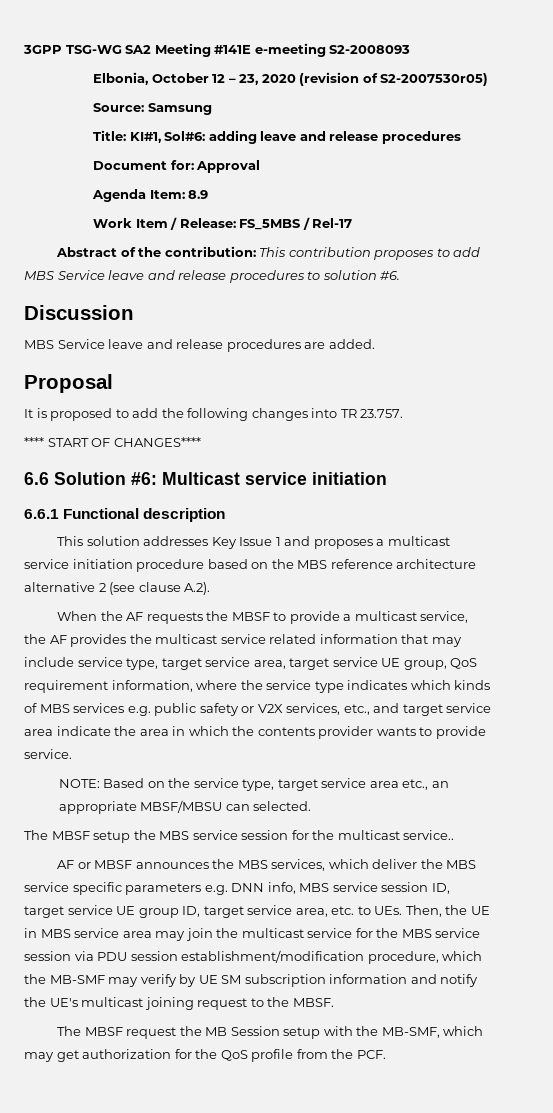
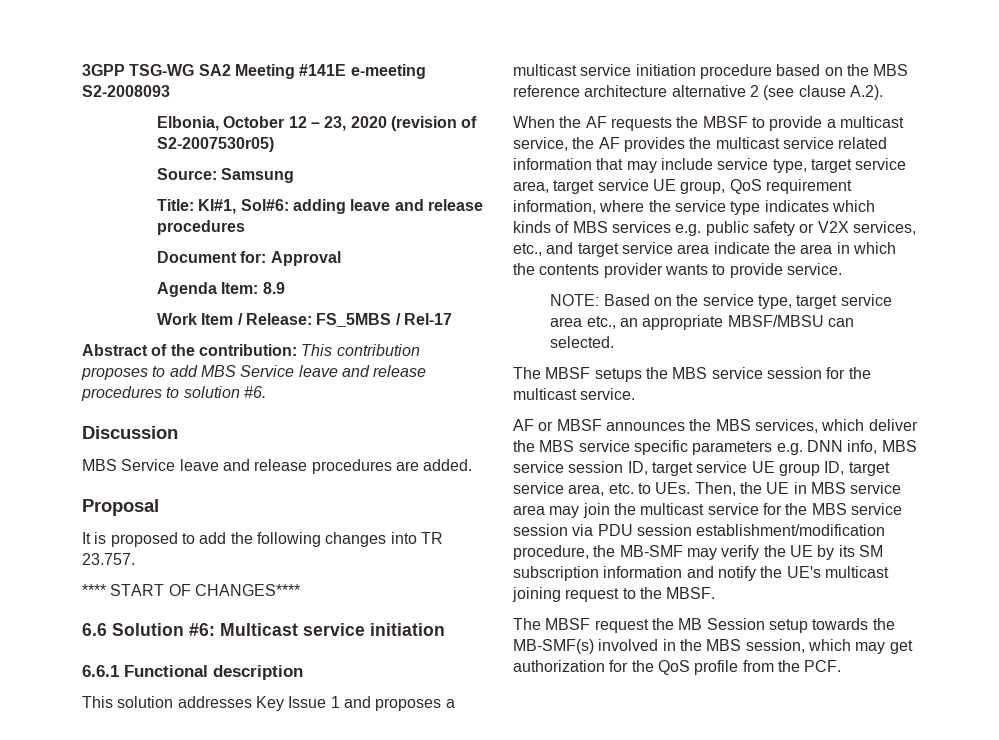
[93,831,131,843] setup -> [594,368,642,382] setups
[403,830,455,840] service.. -> [580,388,636,400] service.
[442,951,483,961] which -> (589, 552) none
[179,974,218,987] by UE -> [763,545,855,560] the UE by its
[323,1026,440,1038] with the MB-SMF, -> [812,618,895,630] [513,639,805,654] towards the MB-SMF(s) involved in the MBS session,

